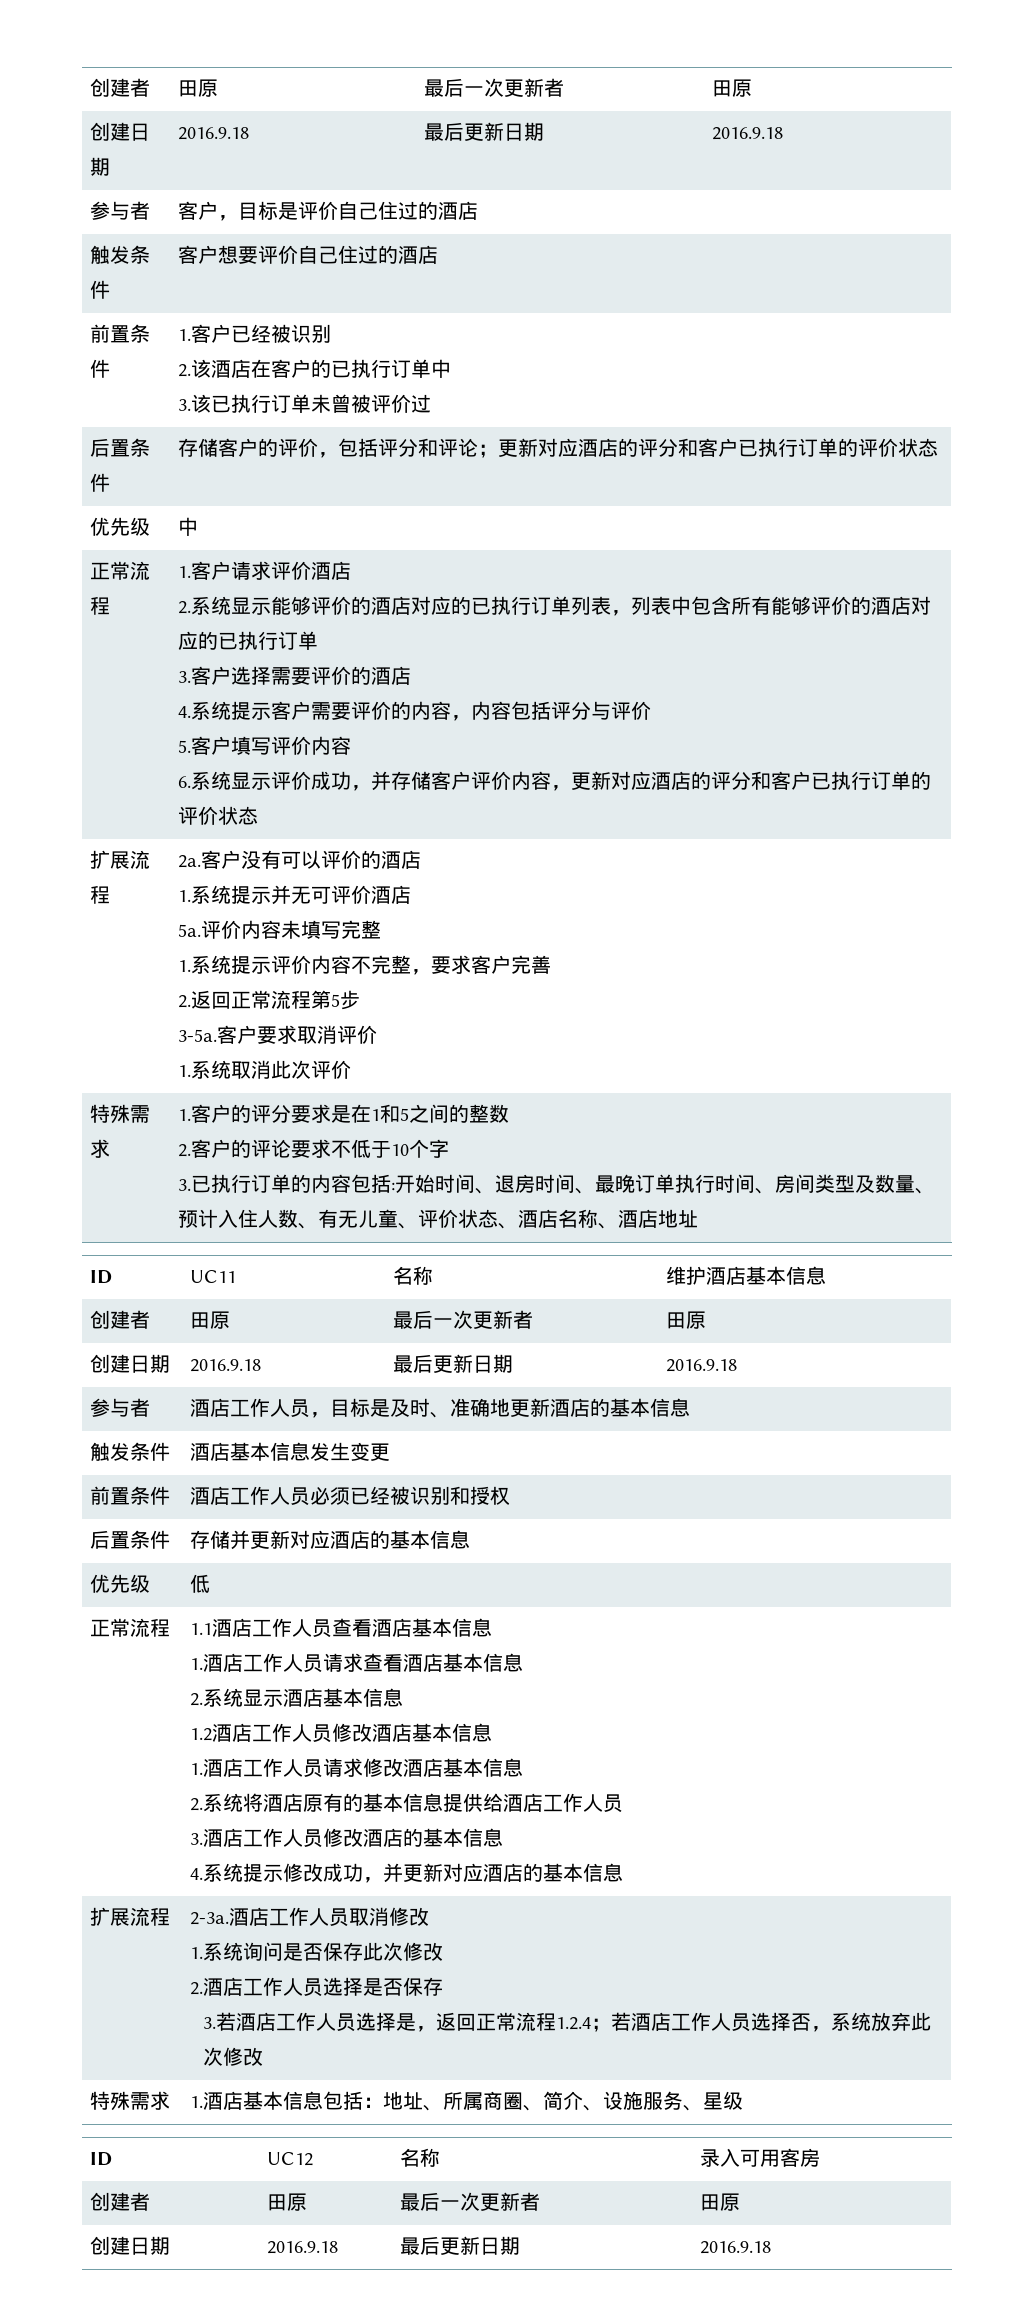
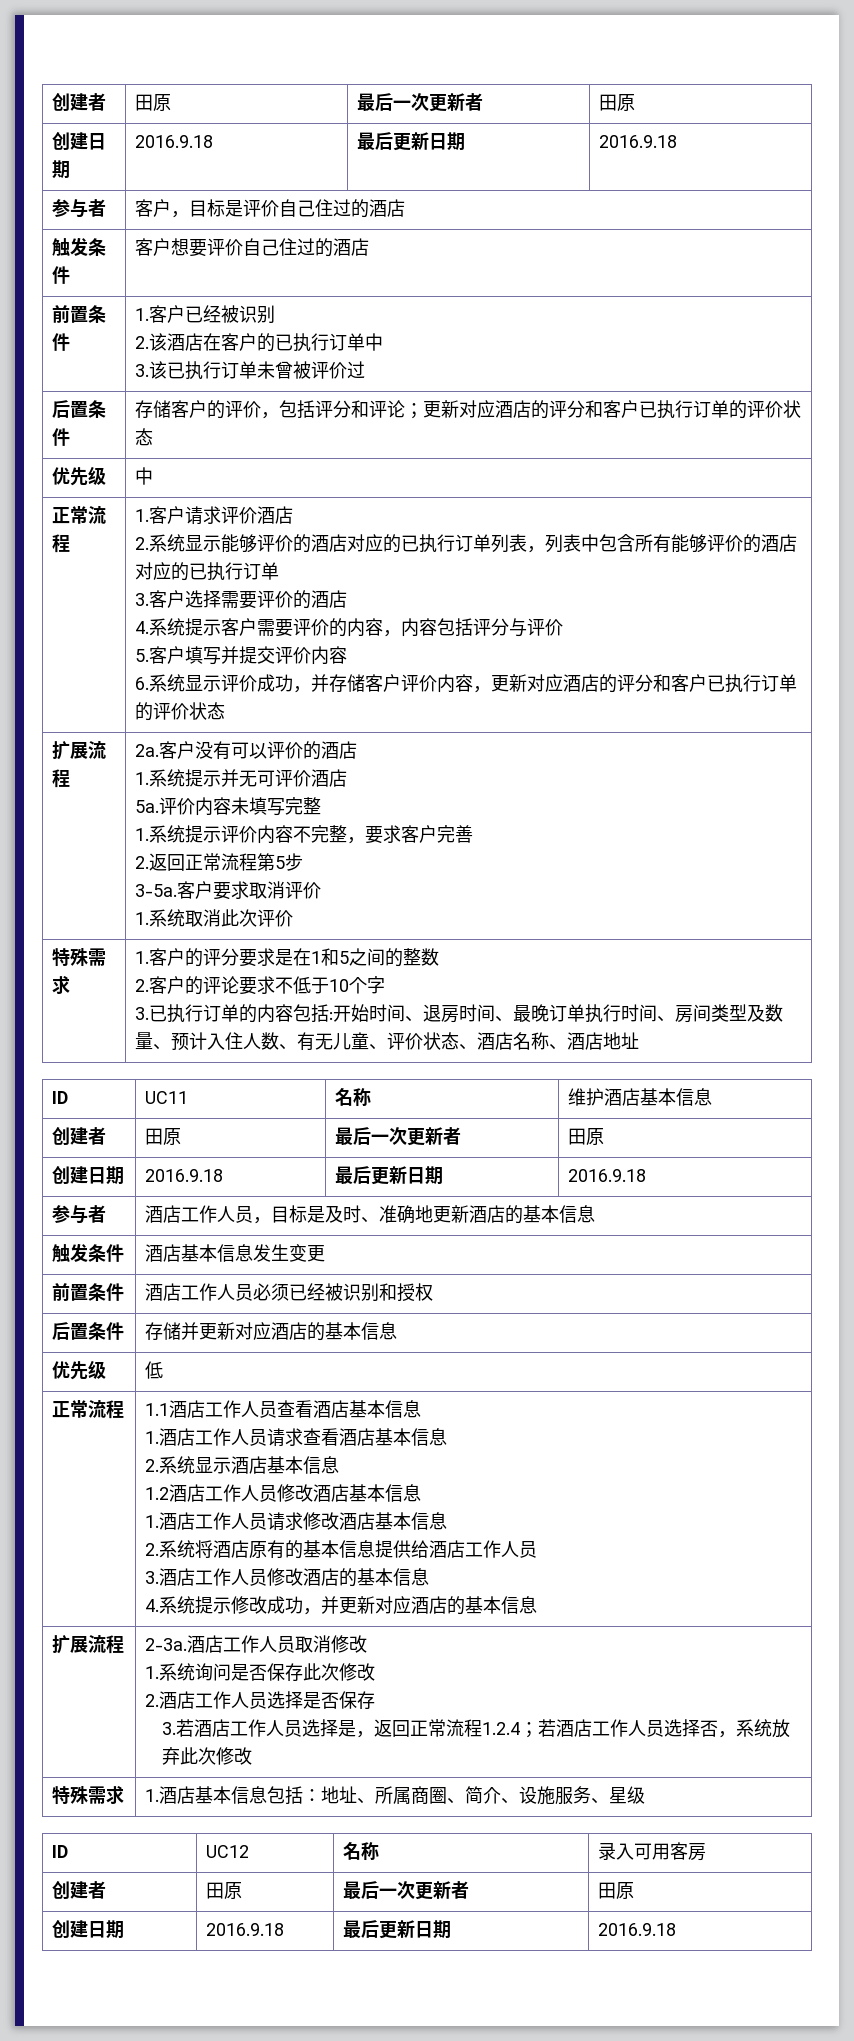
(272, 746) none -> [220,646,275,664] 并提交

